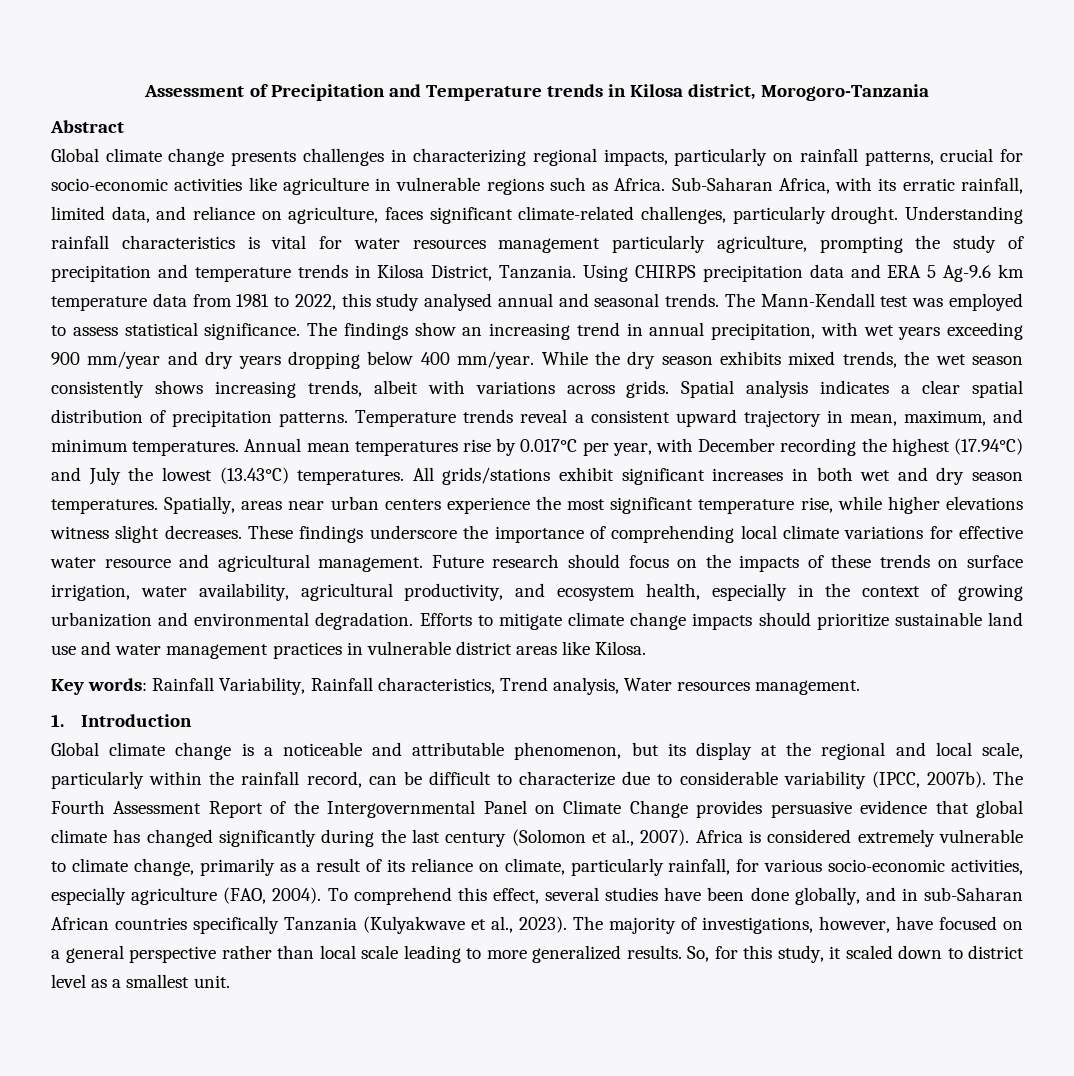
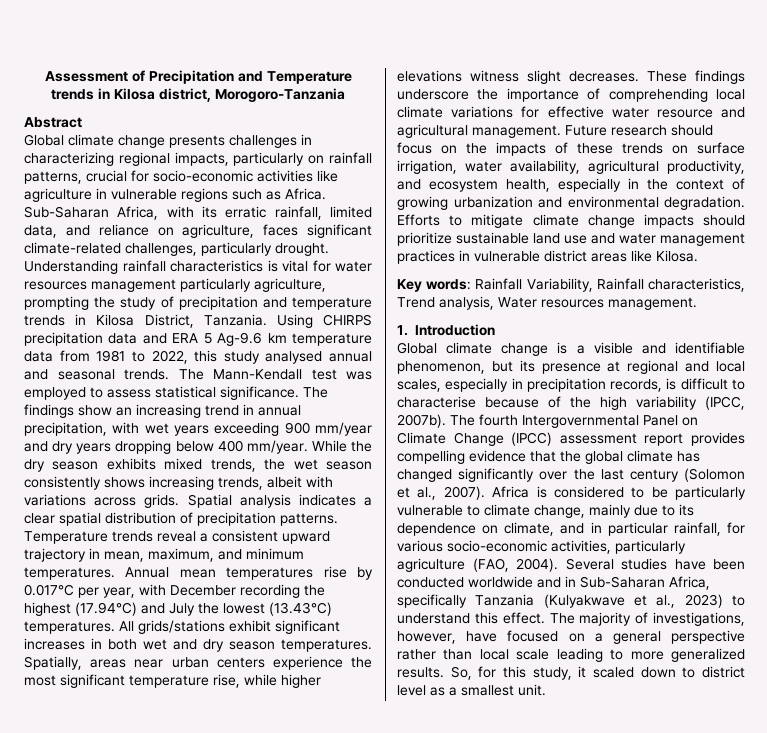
[282,742,1023,760] [51,771,1023,789] [51,800,319,818] noticeable and attributable phenomenon, but its display at the regional and local scale, particularly within the rainfall record, can be difficult to characterize due to considerable variability (IPCC, 2007b). The Fourth Assessment Report of the -> [593,342,745,354] [397,360,745,374] [397,378,745,392] [397,396,745,410] [397,414,518,428] visible and identifiable phenomenon, but its presence at regional and local scales, especially in precipitation records, is difficult to characterise because of the high variability (IPCC, 2007b). The fourth
[696,800,852,818] provides persuasive -> [511,432,745,446] [397,450,465,464] (IPCC) assessment report provides compelling
(969, 807) none -> [560,451,581,462] the
[321,829,375,847] during -> [539,471,568,480] over
[857,829,935,847] extremely -> [631,486,746,500] to be particularly
[199,858,664,876] primarily as a result of its reliance on climate, particularly -> [589,504,694,518] [397,522,668,536] mainly due to its dependence on climate, and in particular
[51,887,126,905] especially -> [615,540,686,554] particularly
[327,887,1023,905] [51,917,187,930] To comprehend this effect, several studies have been done globally, and in sub-Saharan African countries -> [565,558,745,570] [397,576,710,590] Several studies have been conducted worldwide and in Sub-Saharan Africa,
[519,916,567,933] 2023). -> [684,594,745,608] [397,612,545,624] 2023) to understand this effect.

